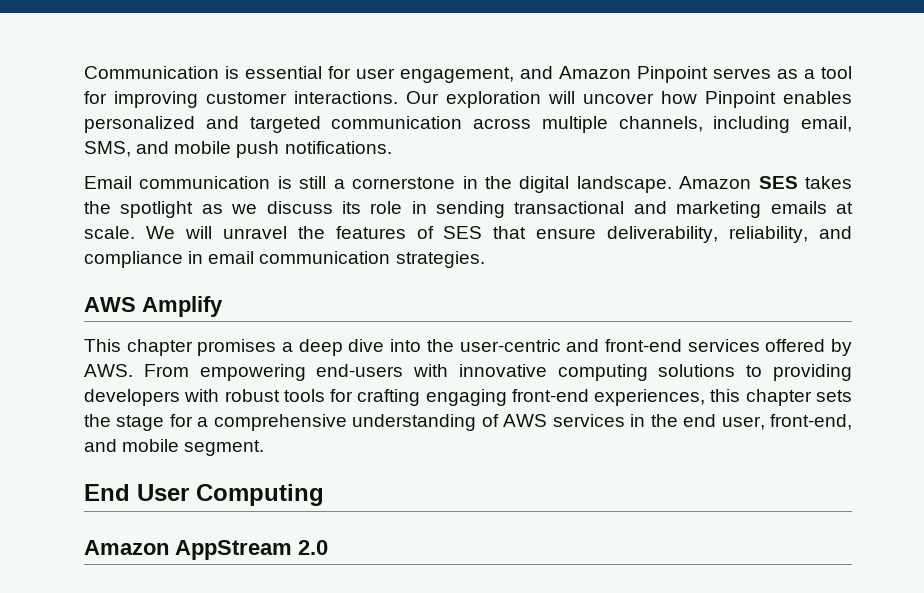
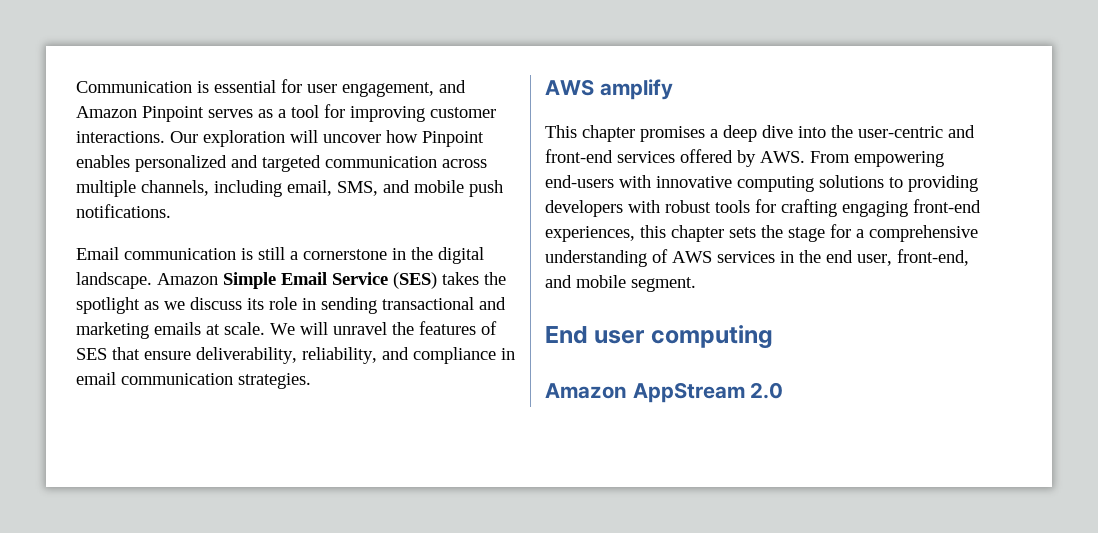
[758,176,798,189] SES -> [223,272,437,289] Simple Email Service (SES)
[142,296,223,317] Amplify -> [599,79,673,100] amplify
[137,484,324,506] User Computing -> [594,325,773,349] user computing

